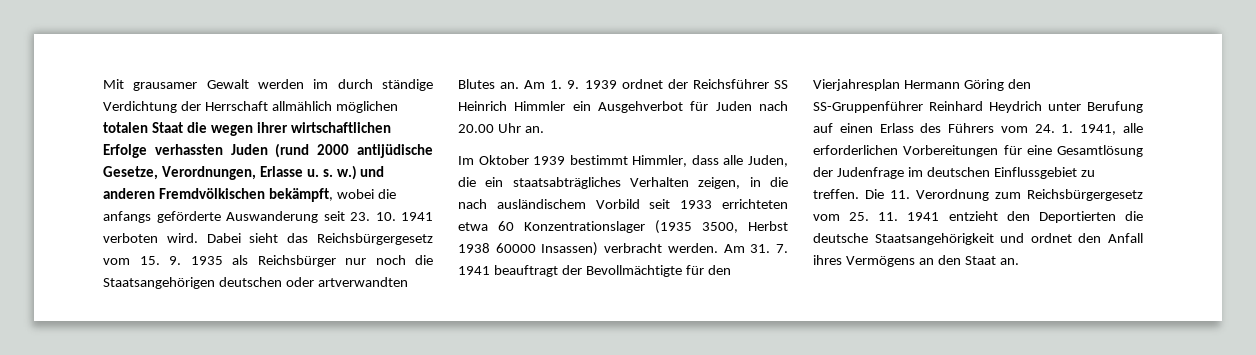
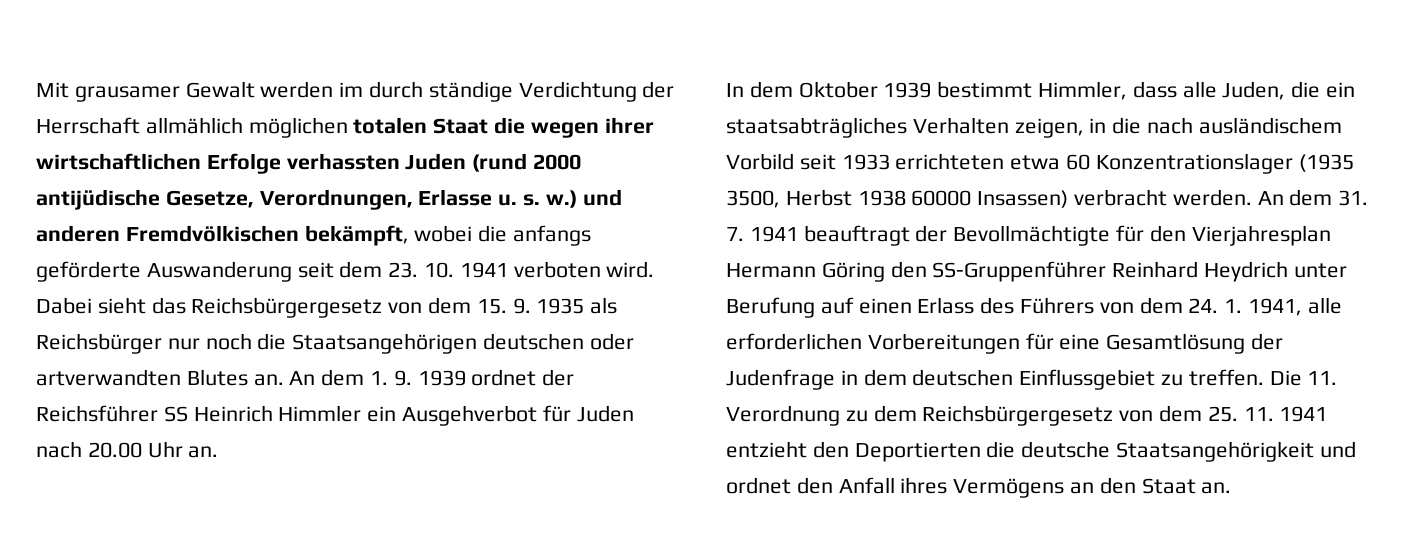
(345, 216) none -> [339,261,383,278] dem
[103,258,130,265] vom -> [388,297,472,314] von dem
[524,80,546,89] Am -> [289,369,365,386] An dem
[458,156,474,165] Im -> [726,81,793,98] In dem
[723,244,745,253] Am -> [1257,189,1333,206] An dem
[1000,126,1028,133] vom -> [1099,297,1183,314] von dem
[907,167,923,177] im -> [840,369,907,386] in dem
[995,189,1143,201] [813,214,840,221] zum Reichsbürgergesetz vom -> [845,405,1203,426] zu dem Reichsbürgergesetz von dem

